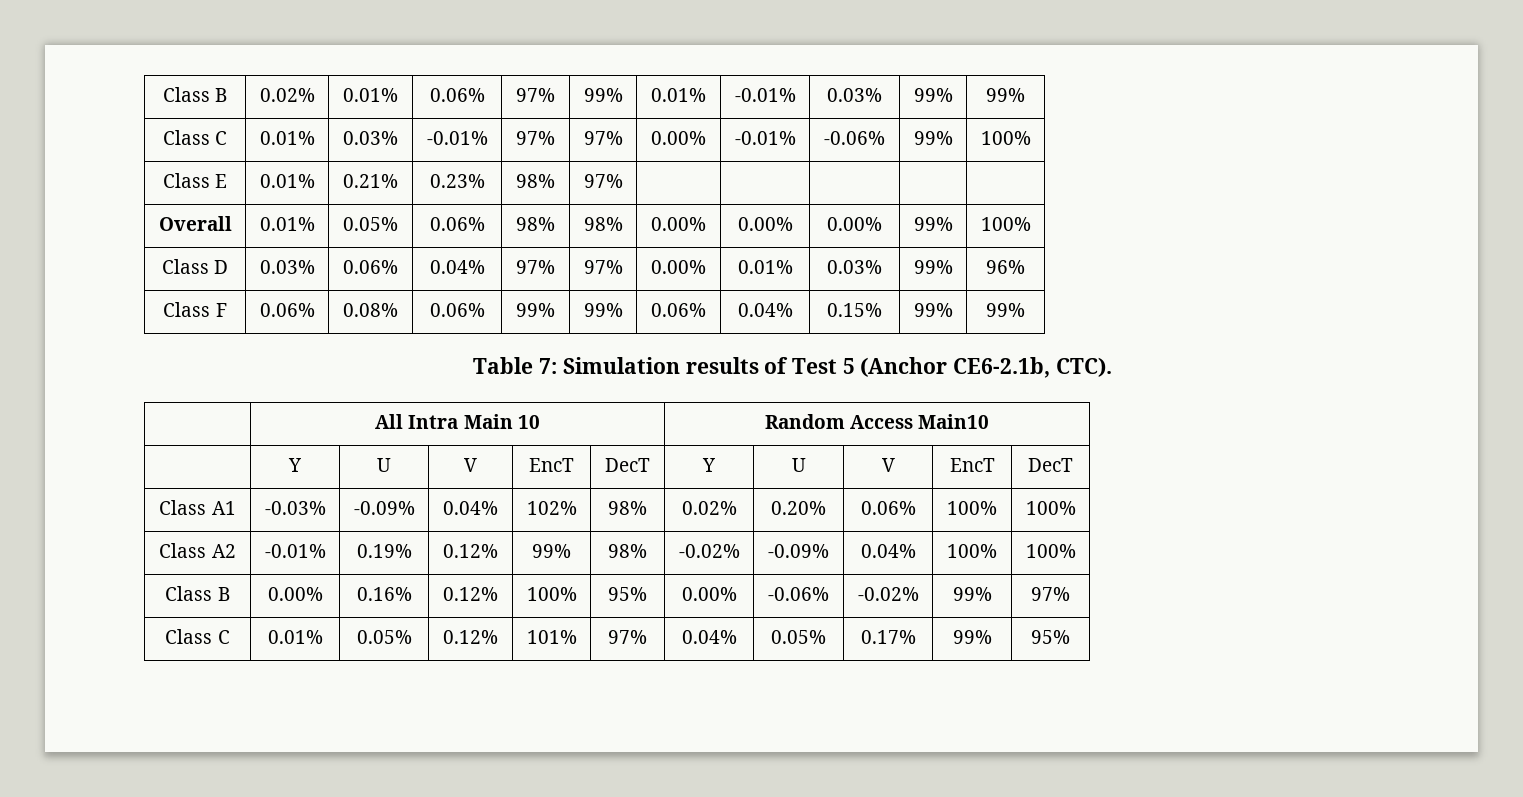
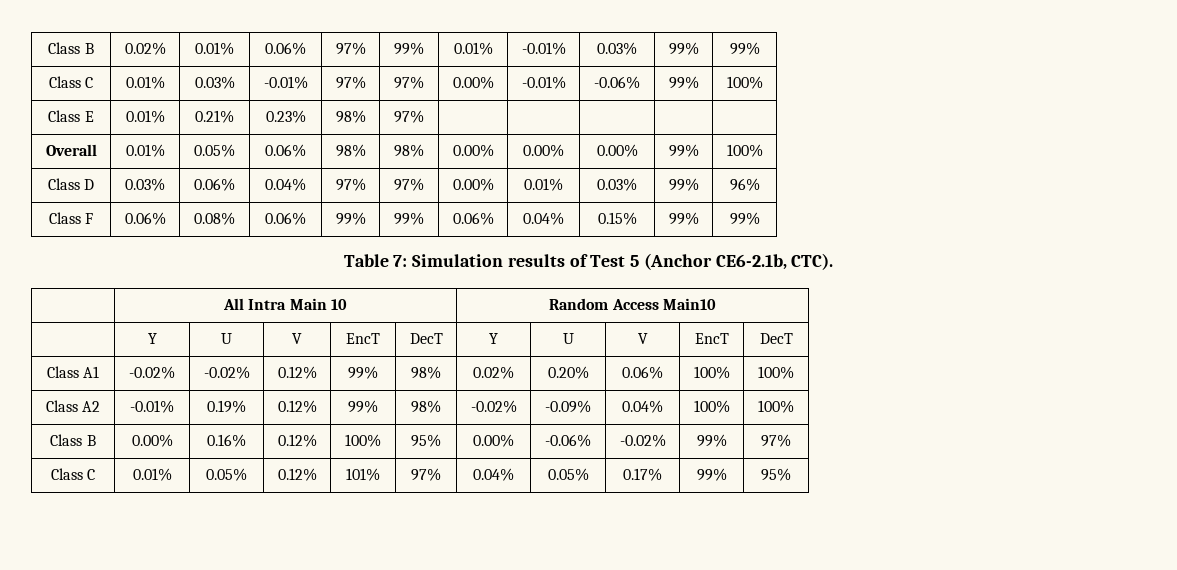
[264,501,326,515] [353,501,415,515] [443,501,498,515] [526,501,577,515] -0.03% | -0.09% | 0.04% | 102% -> [129,366,175,379] [203,366,250,379] [277,366,317,379] [348,366,378,379] -0.02% | -0.02% | 0.12% | 99%

